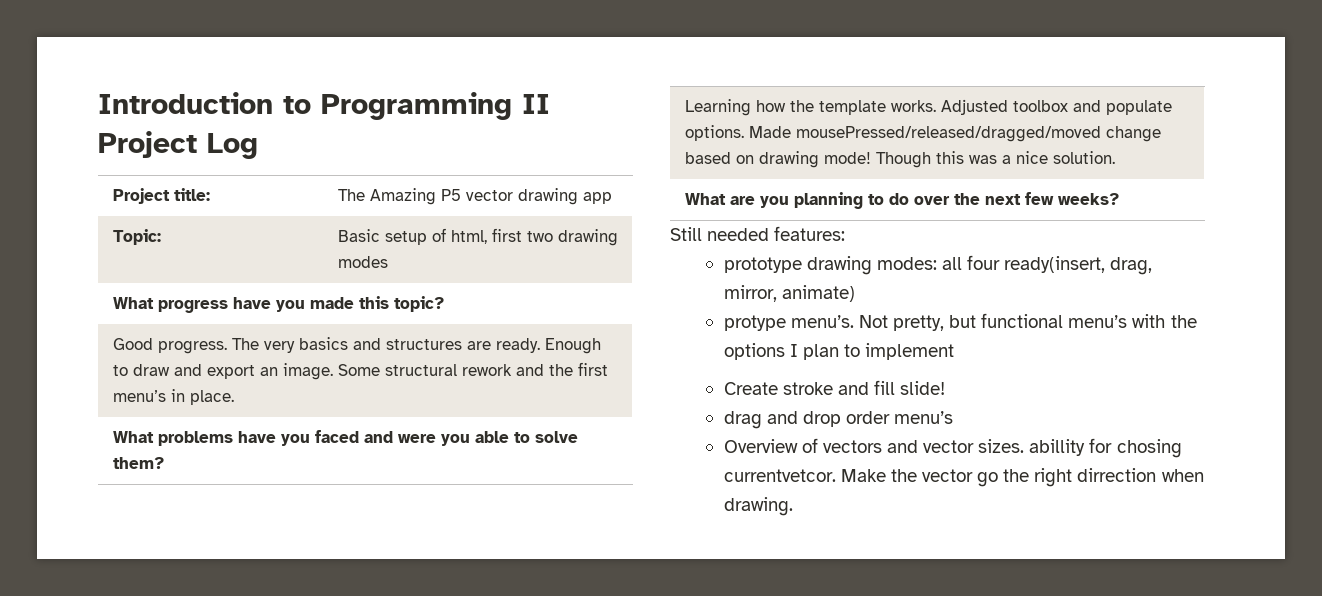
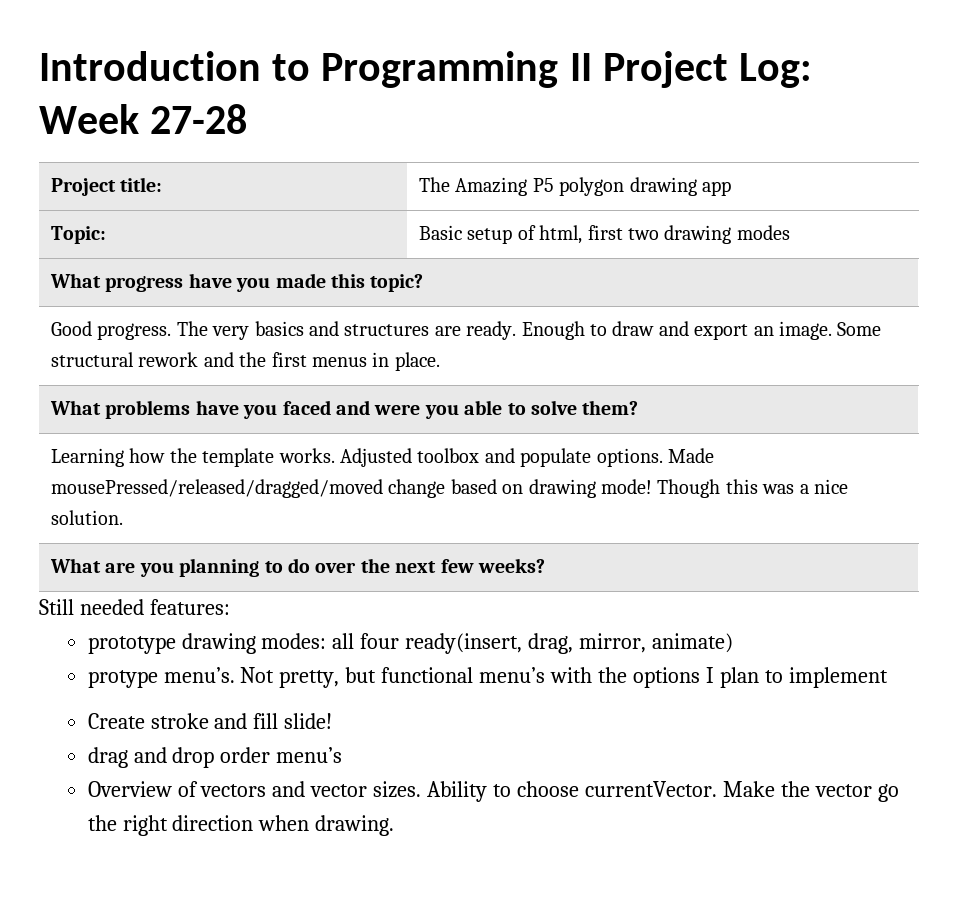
[207,133,258,159] Log -> [739,53,813,88] [39,104,248,134] Log: Week 27-28
[465,190,513,201] vector -> [559,177,625,196] polygon
[112,390,166,402] menu’s -> [311,357,367,367] menus
[1029,438,1182,458] [723,469,836,482] abillity for chosing currentvetcor. -> [427,781,718,802] Ability to choose currentVector.
[1077,468,1157,482] dirrection -> [172,815,254,831] direction

